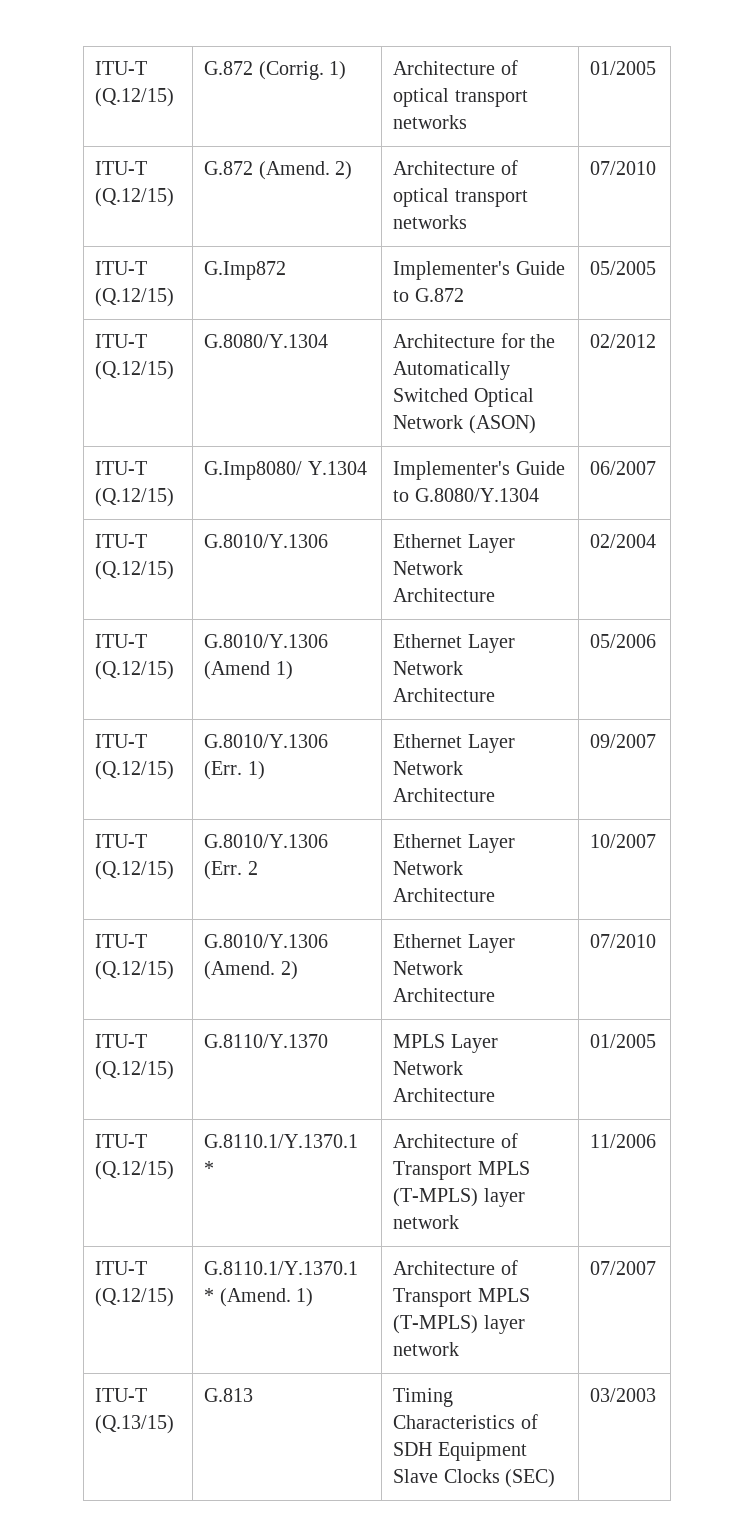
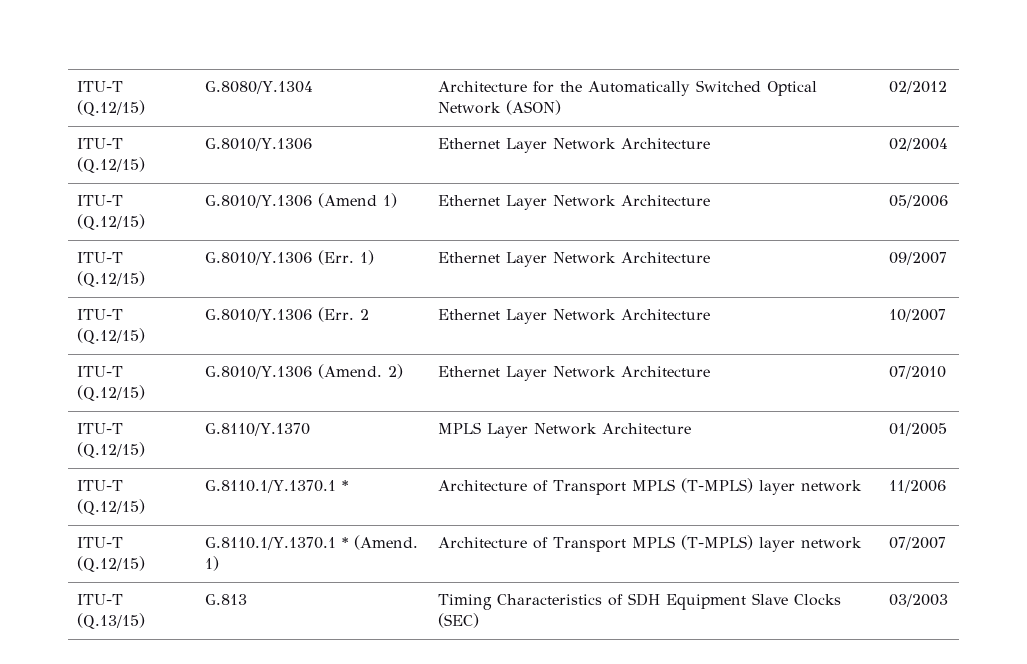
[95,61,148,75] [95,88,175,107] [204,61,346,80] [393,60,518,75] [393,88,528,107] [393,115,468,129] [590,61,657,75] [95,161,148,175] [95,188,175,207] [204,161,352,180] [393,160,518,175] [393,188,528,207] [393,215,468,229] [590,161,657,175] [95,261,148,275] [95,288,175,307] [204,261,287,280] [393,261,565,280] [393,288,464,302] [590,261,657,275] [95,334,148,348] [95,361,175,380] ITU-T (Q.12/15) | G.872 (Corrig. 1) | Architecture of optical transport networks | 01/2005 // ITU-T (Q.12/15) | G.872 (Amend. 2) | Architecture of optical transport networks | 07/2010 // ITU-T (Q.12/15) | G.Imp872 | Implementer's Guide to G.872 | 05/2005 // ITU-T (Q.12/15) -> [76,81,123,92] [76,100,145,116] ITU-T (Q.12/15)
[95,461,148,475] [95,488,175,507] [204,461,367,480] [393,461,565,480] [393,488,539,502] [590,461,657,475] // ITU-T (Q.12/15) | G.Imp8080/ Y.1304 | Implementer's Guide to G.8080/Y.1304 | 06/2007 -> (947, 87) none

